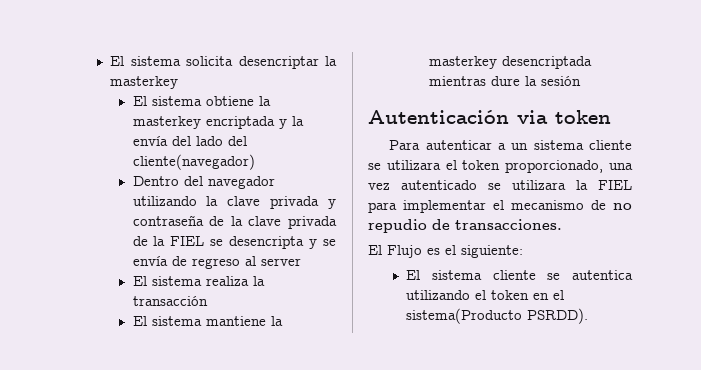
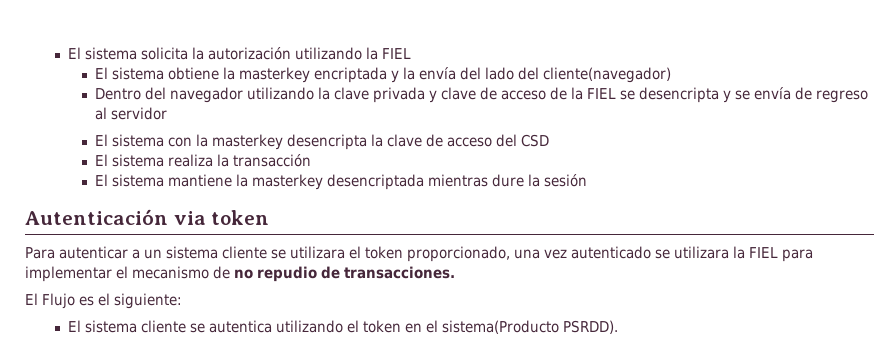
[238,56,337,69] [110,76,179,89] desencriptar la masterkey -> [192,47,412,60] la autorización utilizando la FIEL
[132,215,337,229] contraseña de la clave privada -> [441,87,547,100] clave de acceso
[260,258,301,266] server -> [111,107,168,120] [95,134,550,150] servidor // El sistema con la masterkey desencripta la clave de acceso del CSD

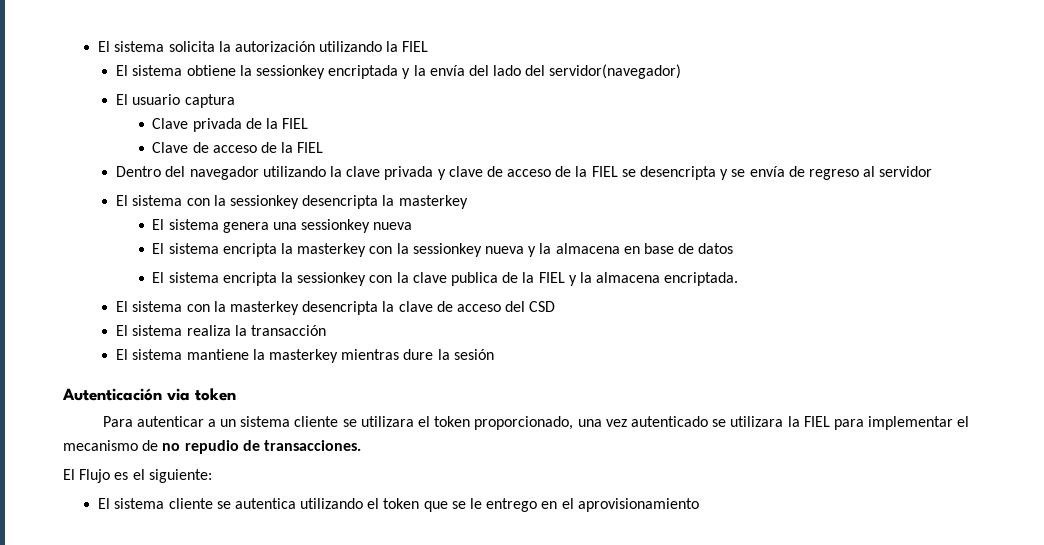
[239,67,311,83] masterkey -> [256,65,326,79] sessionkey
[543,67,672,83] cliente(navegador) -> [549,64,682,79] [116,94,235,108] [152,118,309,132] [152,142,324,153] servidor(navegador) // El usuario captura // Clave privada de la FIEL // Clave de acceso de la FIEL
(168, 113) none -> [116,195,468,209] [152,219,413,233] [152,243,734,257] [152,272,739,286] // El sistema con la sessionkey desencripta la masterkey // El sistema genera una sessionkey nueva // El sistema encripta la masterkey con la sessionkey nueva y la almacena en base de datos // El sistema encripta la sessionkey con la clave publica de la FIEL y la almacena encriptada.
[327,174,425,190] desencriptada -> (339, 356) none
[405,320,619,334] en el sistema(Producto PSRDD). -> [423,498,699,512] que se le entrego en el aprovisionamiento

